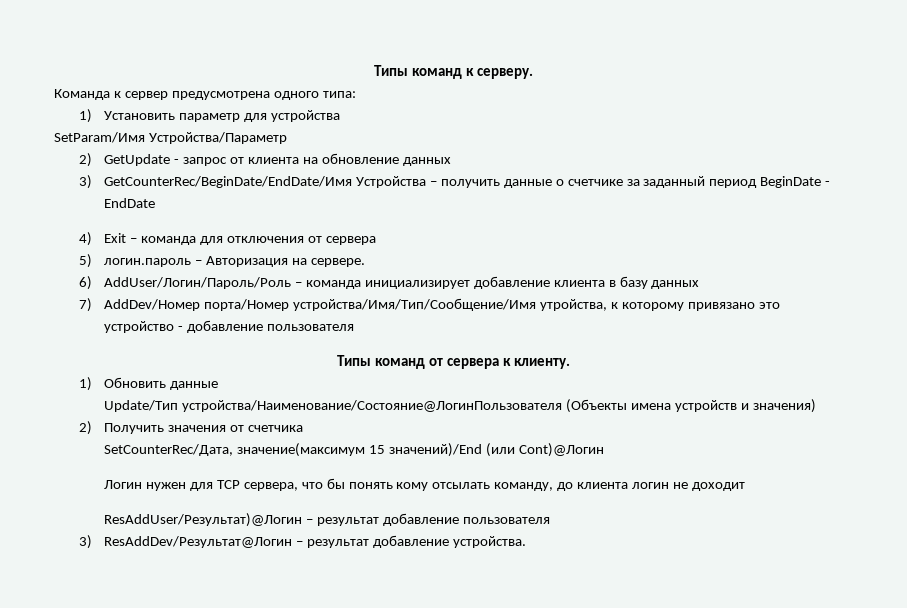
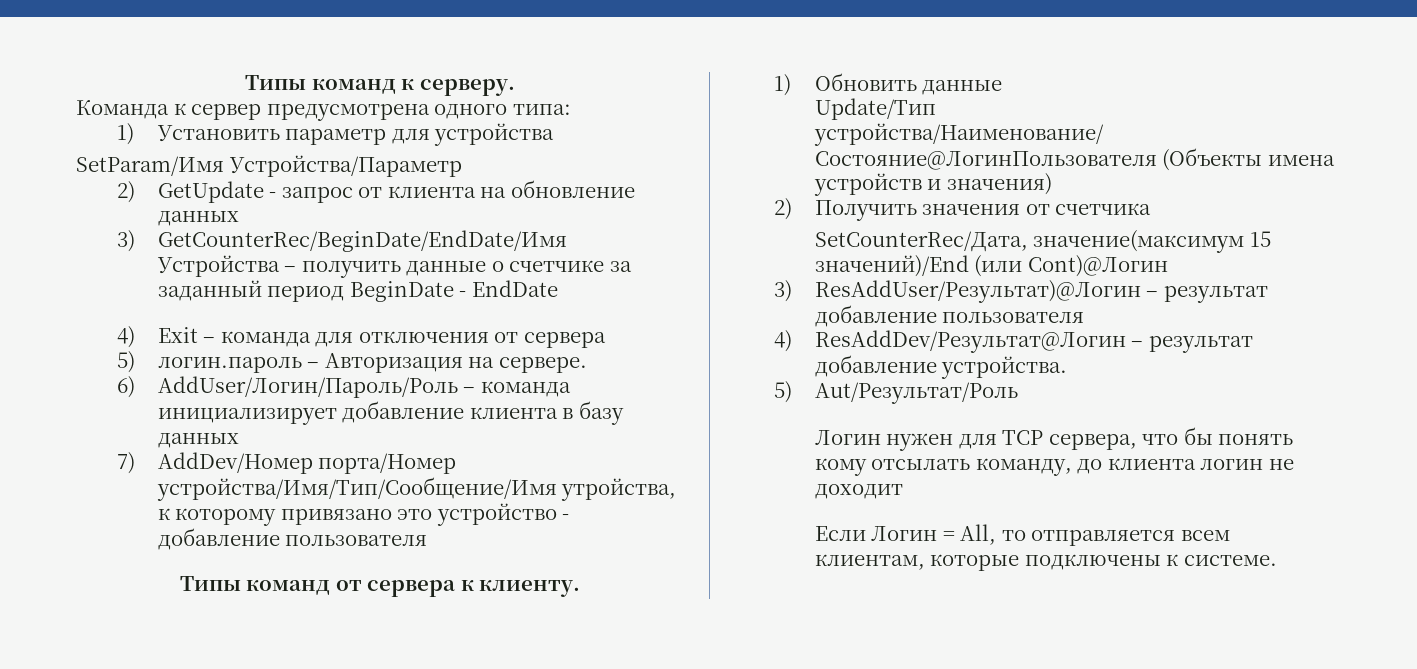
(604, 450) none -> [773,280,1268,303] [814,305,1085,327] [773,330,1253,353] [814,355,1068,379] [773,381,1018,404] // 3) ResAddUser/Результат)@Логин – результат добавление пользователя // 4) ResAddDev/Результат@Логин – результат добавление устройства. // 5) Aut/Результат/Роль
[104,513,550,527] [79,535,526,549] ResAddUser/Результат)@Логин – результат добавление пользователя // 3) ResAddDev/Результат@Логин – результат добавление устройства. -> [814,524,1230,546] [814,554,1277,571] Если Логин = All, то отправляется всем клиентам, которые подключены к системе.

